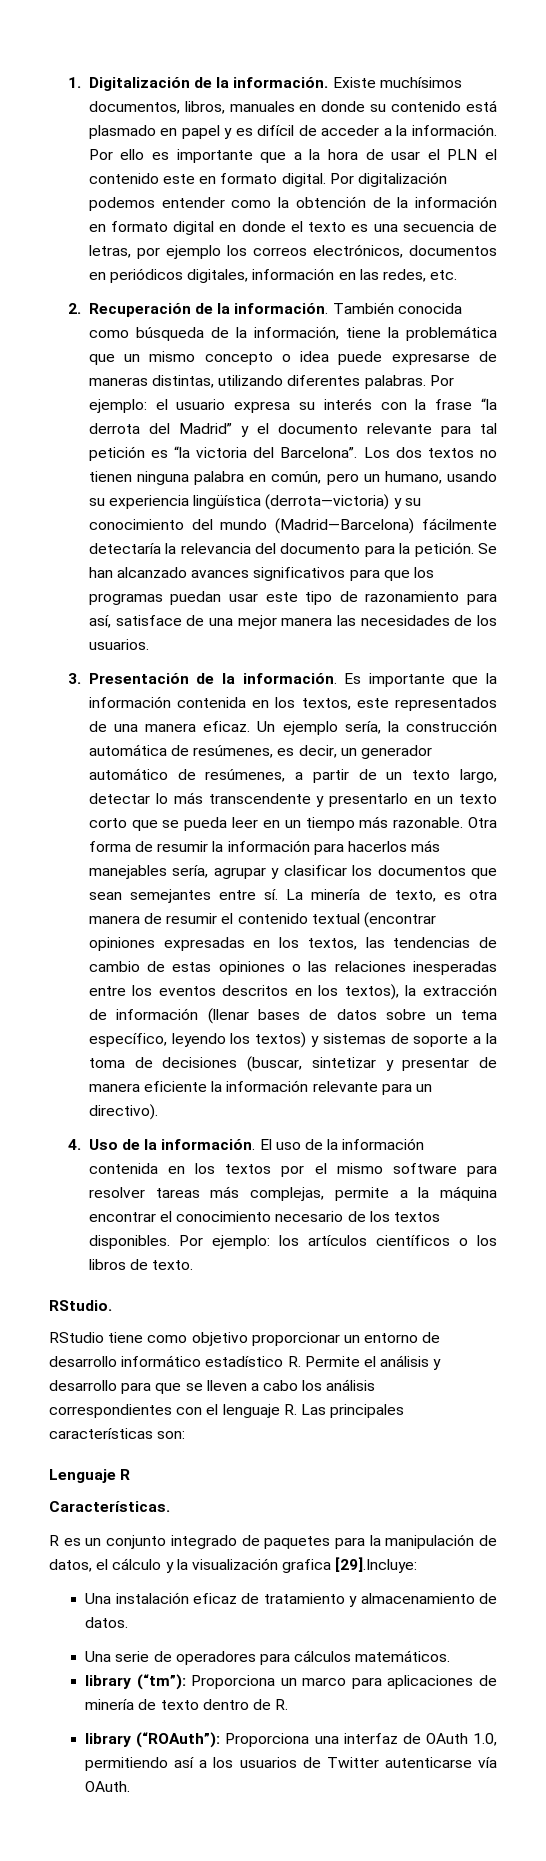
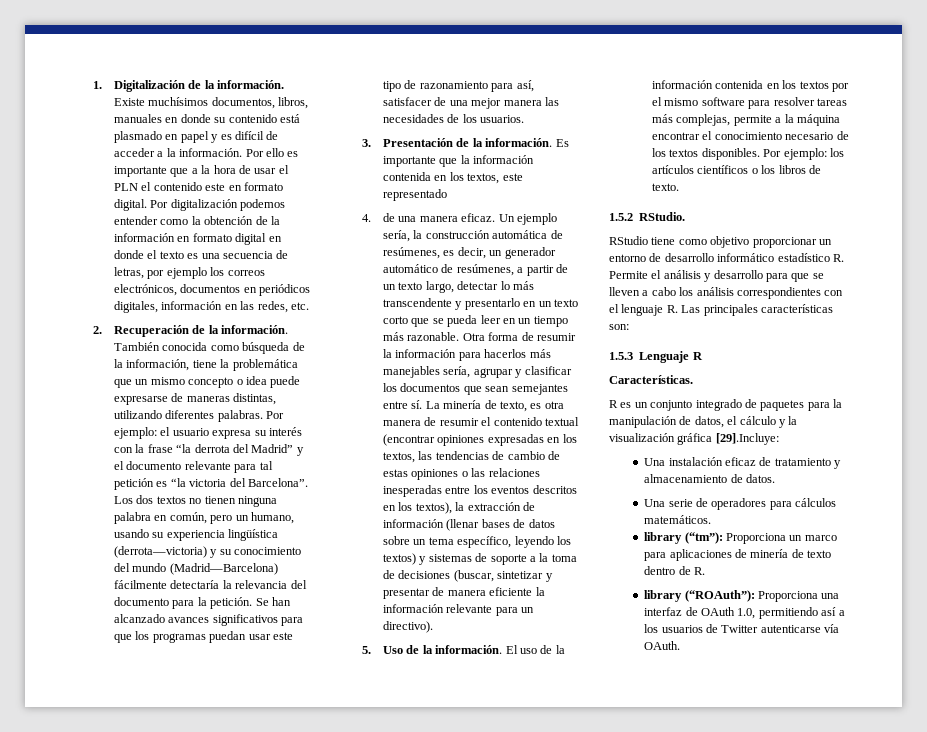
[115,615,182,626] satisface -> [383,97,433,106] satisfacer
[395,697,497,711] representados -> [383,189,448,201] [361,214,371,222] representado // 4.
[68,1139,82,1150] 4. -> [361,646,371,654] 5.
(194, 1265) none -> [609,213,633,221] 1.5.2
(186, 1435) none -> [609,352,633,360] 1.5.3
[282,1559,332,1573] grafica -> [677,433,713,445] gráfica

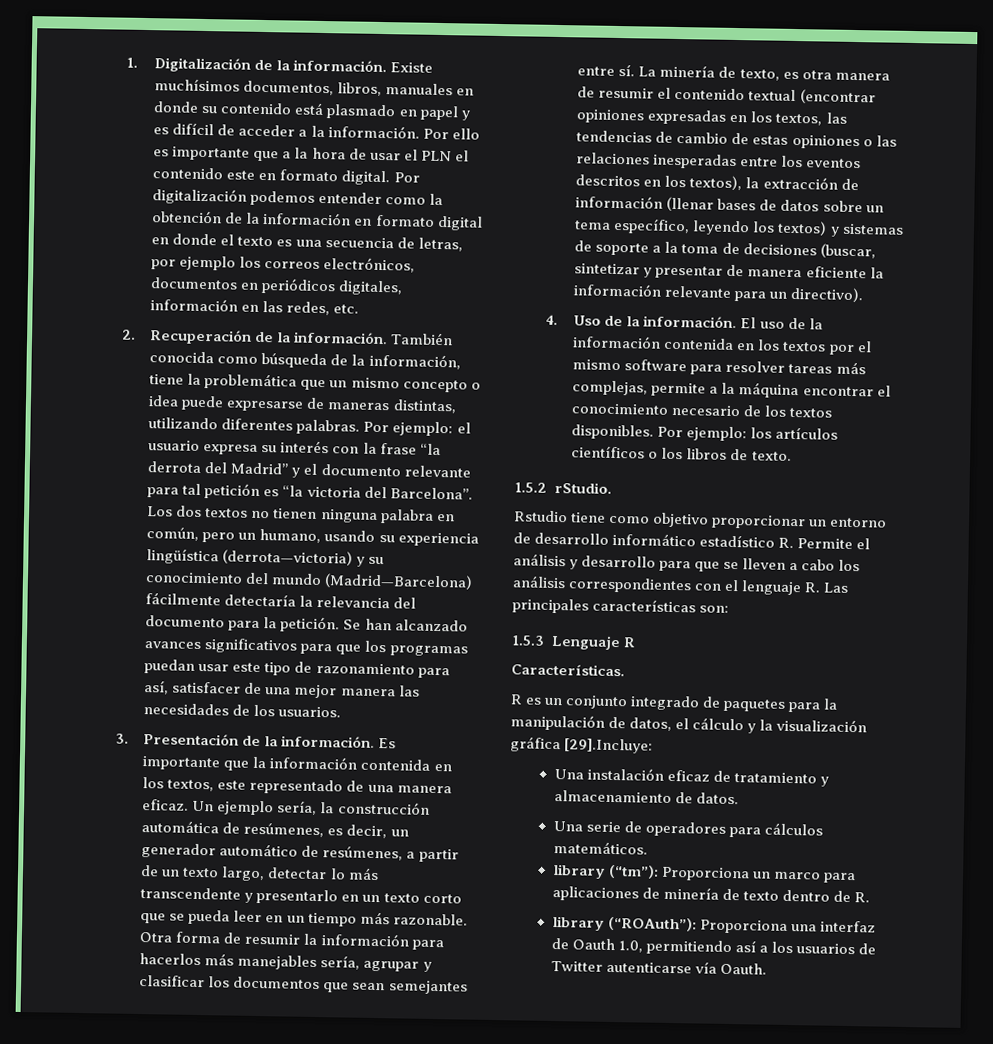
[361,214,371,222] // 4. -> (344, 786) none
[361,646,371,654] 5. -> [545,314,559,326] 4.
[639,212,686,221] [609,236,648,245] RStudio. // RStudio -> [553,481,612,494] [514,510,568,523] rStudio. // Rstudio
[701,607,736,616] OAuth -> [571,938,615,951] Oauth
[644,641,681,650] OAuth. -> [719,962,767,975] Oauth.

